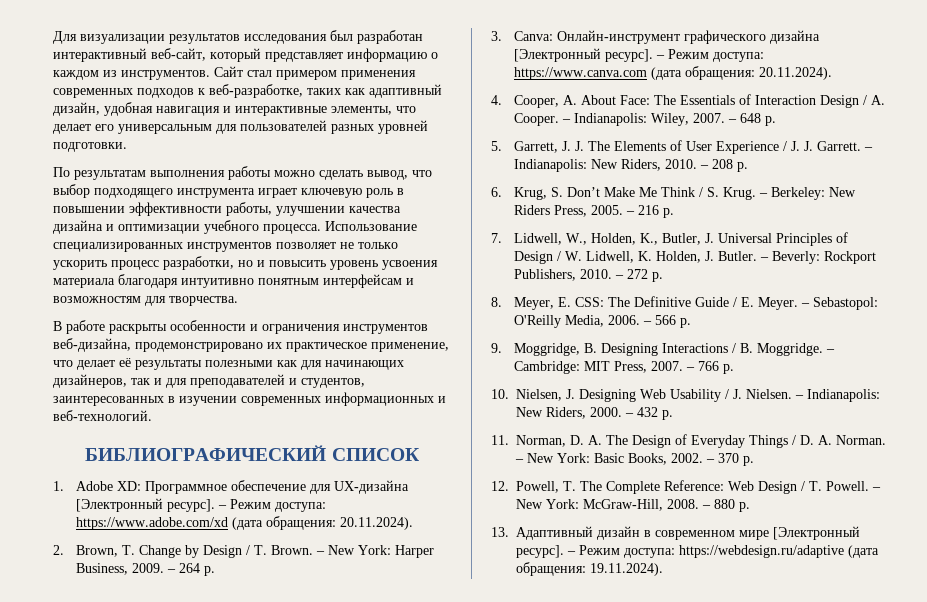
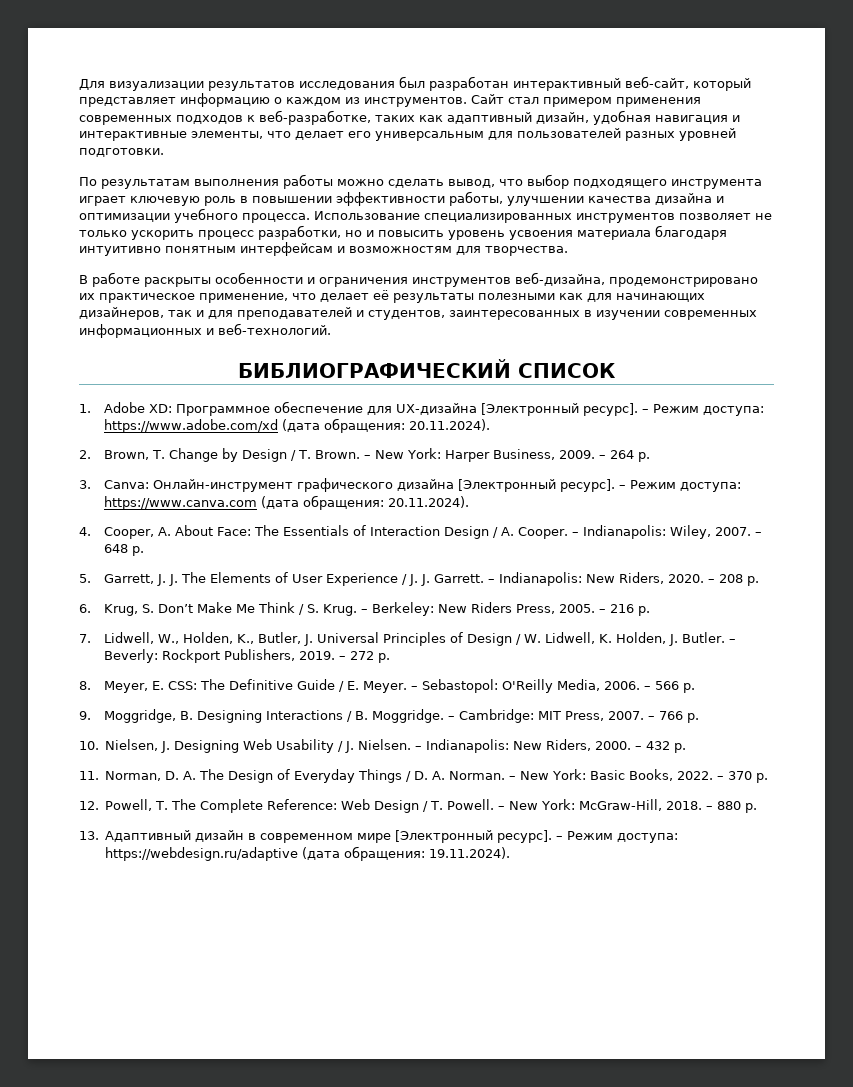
[664,159,697,169] 2010. -> [667,574,704,583] 2020.
[579,269,612,279] 2010. -> [298,651,335,660] 2019.
[671,453,703,463] 2002. -> [677,771,714,780] 2022.
[667,499,699,509] 2008. -> [666,801,703,810] 2018.

